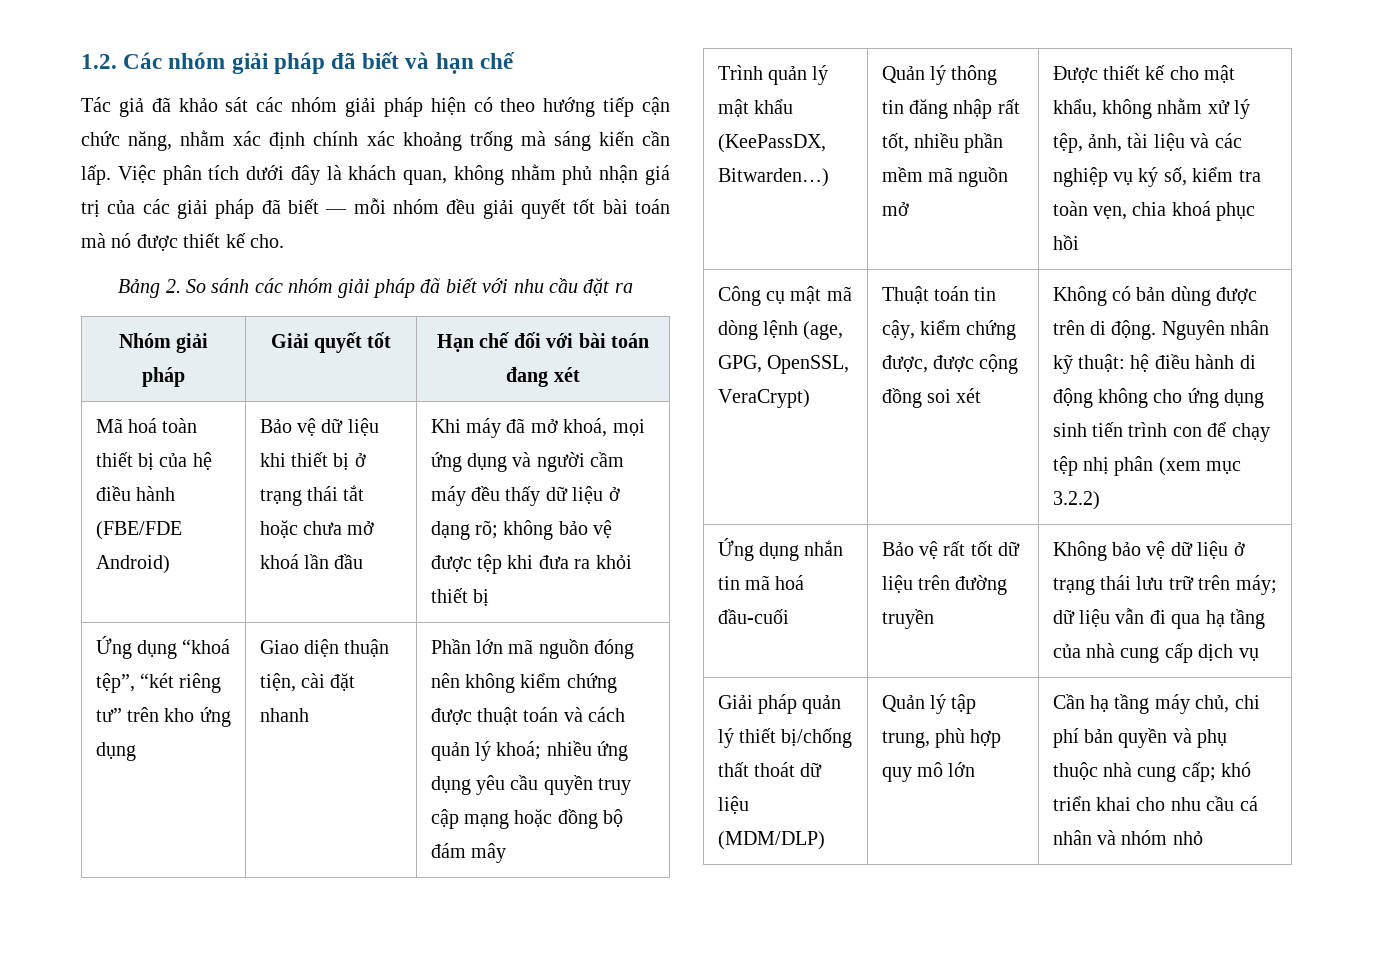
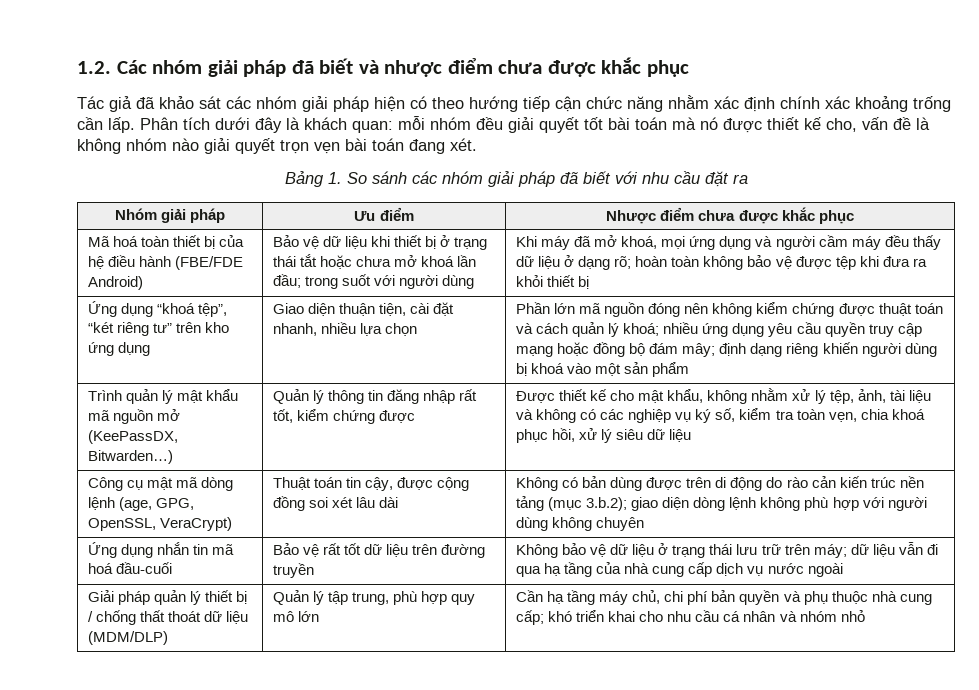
[435,52,515,74] hạn chế -> [384,57,689,77] nhược điểm chưa được khắc phục
[128,131,173,151] năng, -> [627,96,663,112] năng
[520,131,670,151] [81,165,202,185] mà sáng kiến cần lấp. Việc phân -> [77,117,178,133] cần lấp. Phân
[403,164,671,185] [81,199,348,219] quan, không nhằm phủ nhận giá trị của các giải pháp đã biết — -> [352,121,393,133] quan:
[250,234,284,248] cho. -> [826,117,930,132] [77,138,477,154] cho, vấn đề là không nhóm nào giải quyết trọn vẹn bài toán đang xét.
[165,279,181,293] 2. -> [327,172,342,184] 1.
[270,332,392,353] [437,332,649,352] [506,367,580,387] Giải quyết tốt | Hạn chế đối với bài toán đang xét -> [354,207,414,221] [606,207,854,224] Ưu điểm | Nhược điểm chưa được khắc phục
[334,554,364,569] đầu -> [273,274,475,289] đầu; trong suốt với người dùng
(498, 529) none -> [635,256,700,267] hoàn toàn
[259,708,309,722] nhanh -> [273,322,418,336] nhanh, nhiều lựa chọn
[470,843,506,863] mây -> [682,342,937,357] [516,362,690,377] mây; định dạng riêng khiến người dùng bị khoá vào một sản phẩm
(793, 106) none -> [88,409,181,424] mã nguồn mở
[913,133,1004,153] [881,167,1009,187] [881,202,909,216] nhiều phần mềm mã nguồn mở -> [297,409,416,424] kiểm chứng được
(1210, 140) none -> [536,409,597,423] không có
[1052,235,1079,250] hồi -> [552,428,692,443] hồi, xử lý siêu dữ liệu
[919,320,1017,340] [881,355,928,373] kiểm chứng được, -> (394, 484) none
(982, 395) none -> [356,497,399,508] lâu dài
[1111,320,1270,340] [1052,354,1256,374] [1052,388,1265,408] [1052,422,1270,442] [1052,456,1242,476] [1052,491,1100,510] động. Nguyên nhân kỹ thuật: hệ điều hành di động không cho ứng dụng sinh tiến trình con để chạy tệp nhị phân (xem mục 3.2.2) -> [730,476,924,491] [516,496,927,511] [516,517,645,531] động do rào cản kiến trúc nền tảng (mục 3.b.2); giao diện dòng lệnh không phù hợp với người dùng không chuyên
(1259, 654) none -> [767,563,843,577] nước ngoài
[781,728,853,748] bị/chống -> [236,591,248,604] [88,610,137,625] bị / chống

